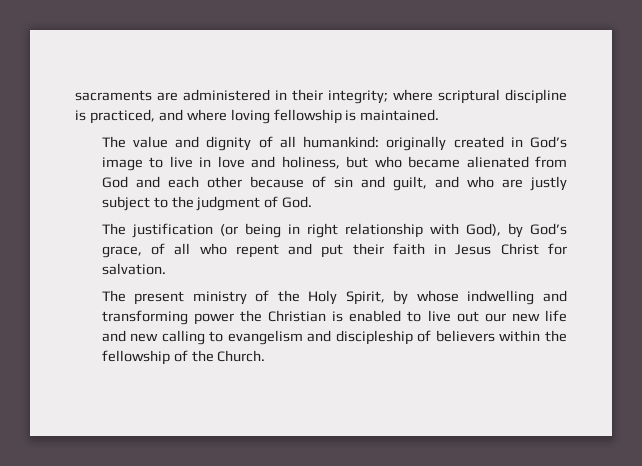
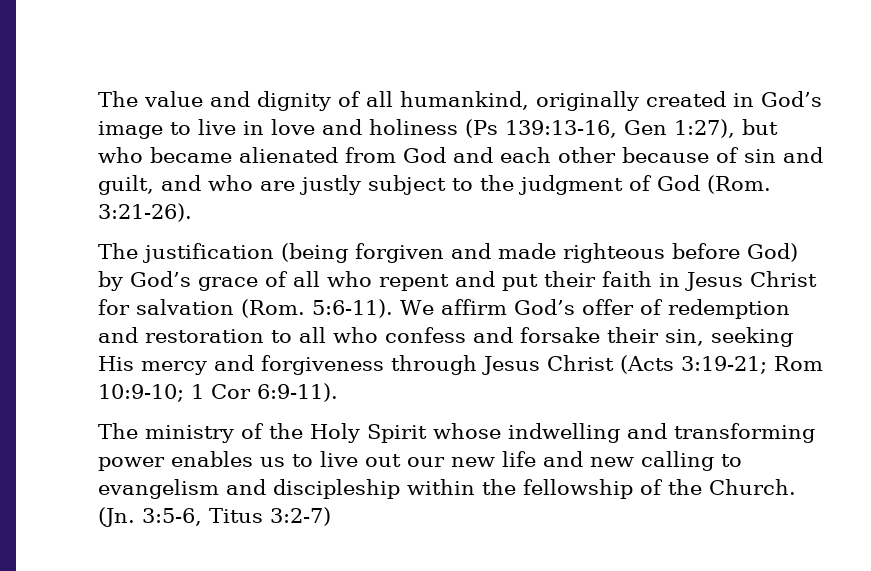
[75,89,567,104] [75,109,440,124] sacraments are administered in their integrity; where scriptural discipline is practiced, and where loving fellowship is maintained. // -> (98, 99) none
[303,136,380,148] humankind: -> [400,91,530,110] humankind,
[281,156,340,169] holiness, -> [369,119,736,138] holiness (Ps 139:13-16, Gen 1:27),
[282,196,313,208] God. -> [657,175,772,194] [98,203,193,222] God (Rom. 3:21-26).
[219,223,501,238] (or being in right relationship with God), -> [281,243,799,263] (being forgiven and made righteous before God)
[101,246,142,258] grace, -> [198,277,259,291] grace
[101,263,166,275] [101,290,185,305] salvation. // The present -> [136,299,791,319] [98,327,794,347] [98,355,824,375] [98,383,339,402] [98,423,139,439] salvation (Rom. 5:6-11). We affirm God’s offer of redemption and restoration to all who confess and forsake their sin, seeking His mercy and forgiveness through Jesus Christ (Acts 3:19-21; Rom 10:9-10; 1 Cor 6:9-11). // The
[345,290,409,305] Spirit, by -> [367,424,428,443] Spirit
[239,310,402,322] the Christian is enabled -> [171,451,286,467] enables us
[417,330,495,342] of believers -> (401, 489) none
(266, 356) none -> [98,507,332,527] (Jn. 3:5-6, Titus 3:2-7)

